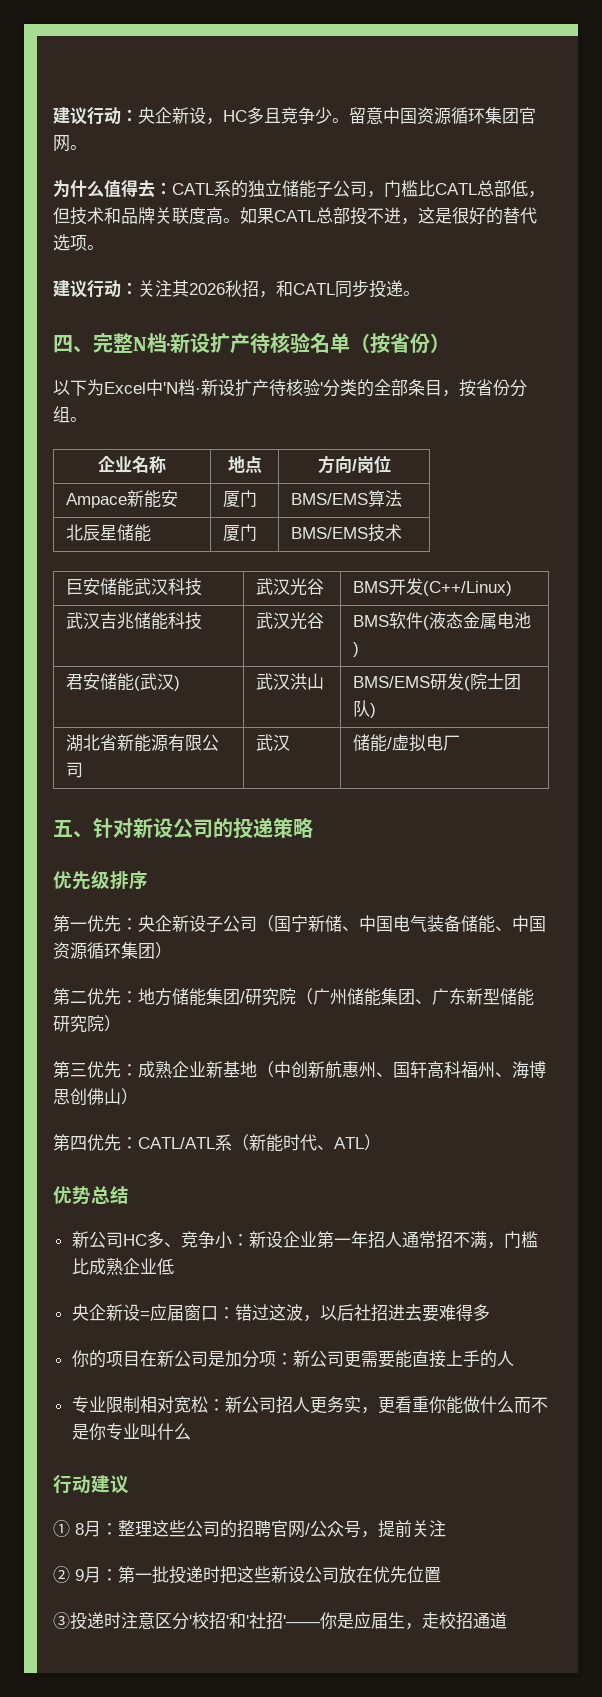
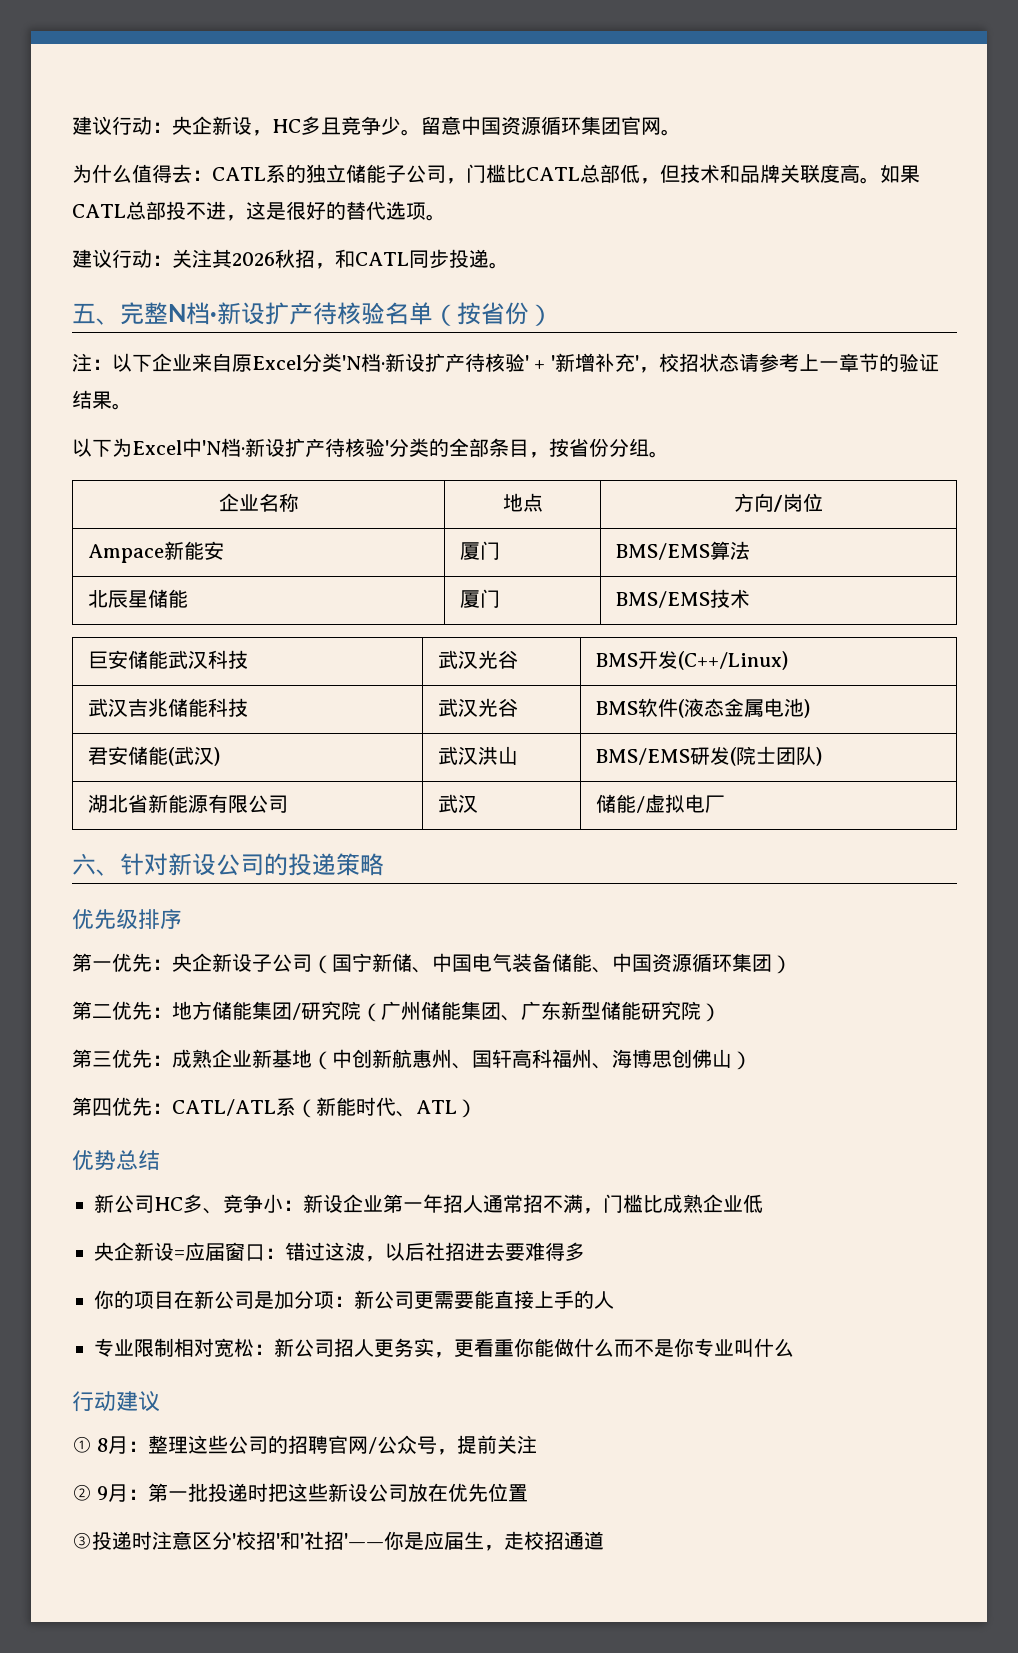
[53,335,73,353] 四 -> [72,303,96,324] 五
(450, 343) none -> [72,353,939,373] [72,390,132,410] // 注：以下企业来自原Excel分类'N档·新设扩产待核验' + '新增补充'，校招状态请参考上一章节的验证结果。
[53,820,73,837] 五 -> [72,853,96,875] 六

